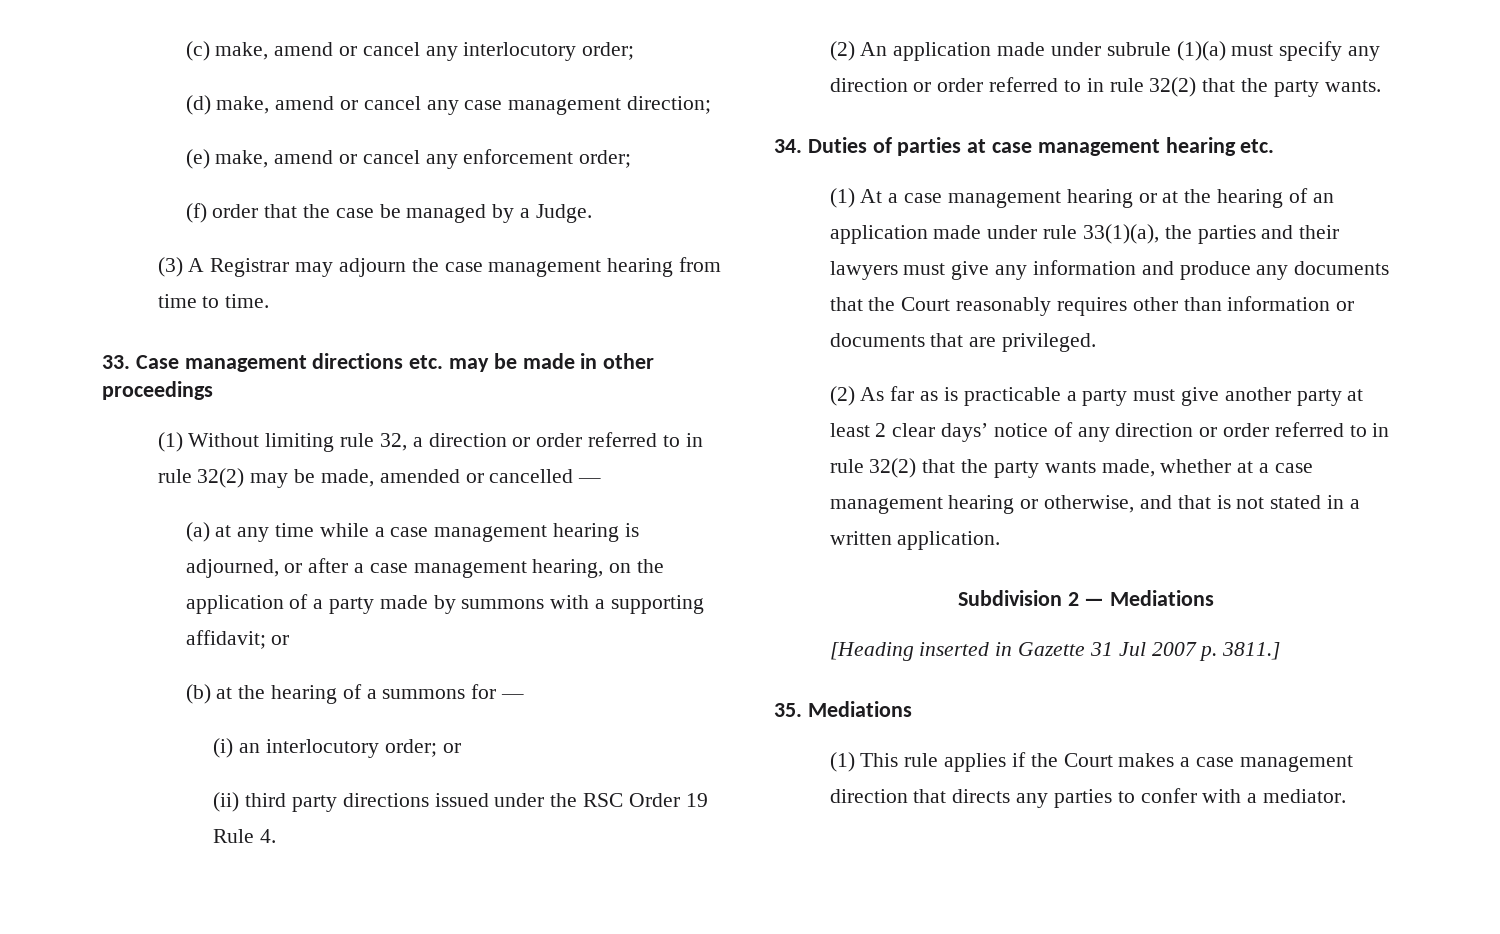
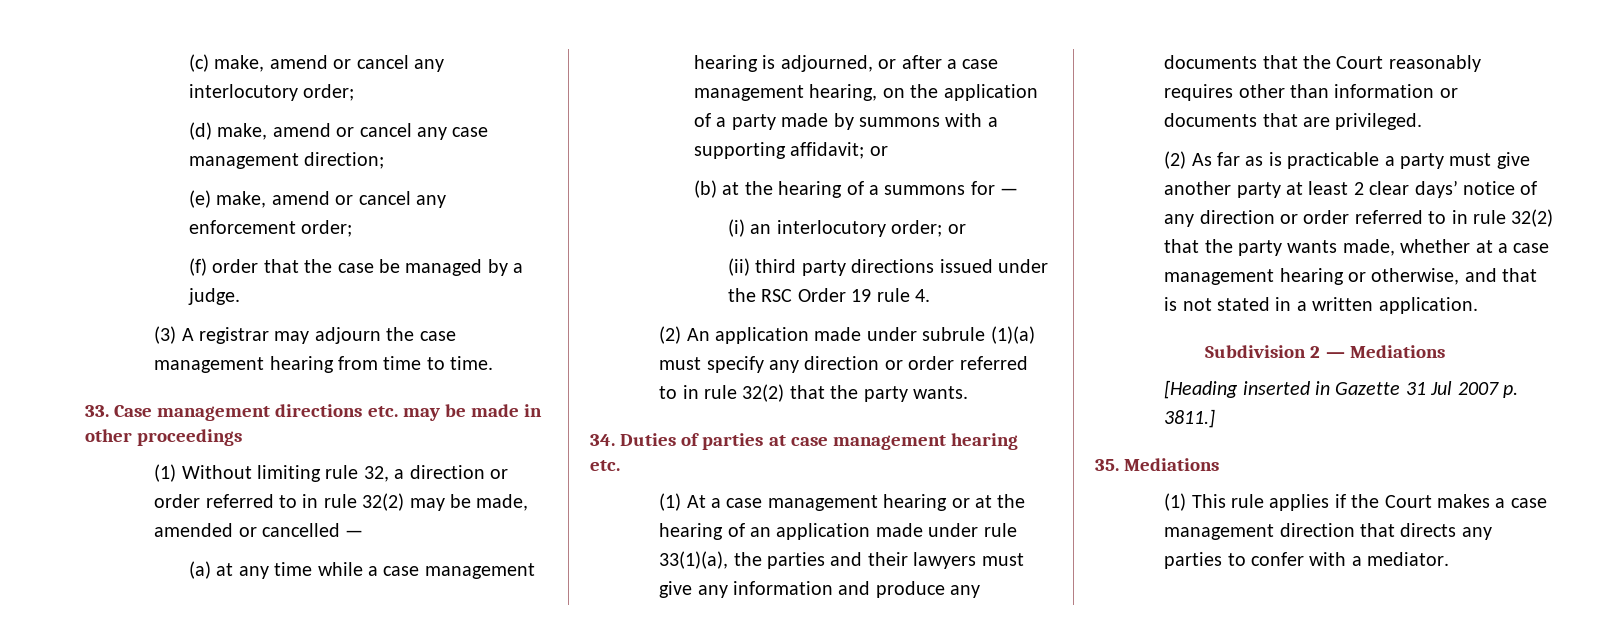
[535,204,592,223] Judge. -> [187,288,240,305] judge.
[210,258,290,277] Registrar -> [199,327,270,344] registrar
[213,829,255,843] Rule -> [876,288,910,302] rule

